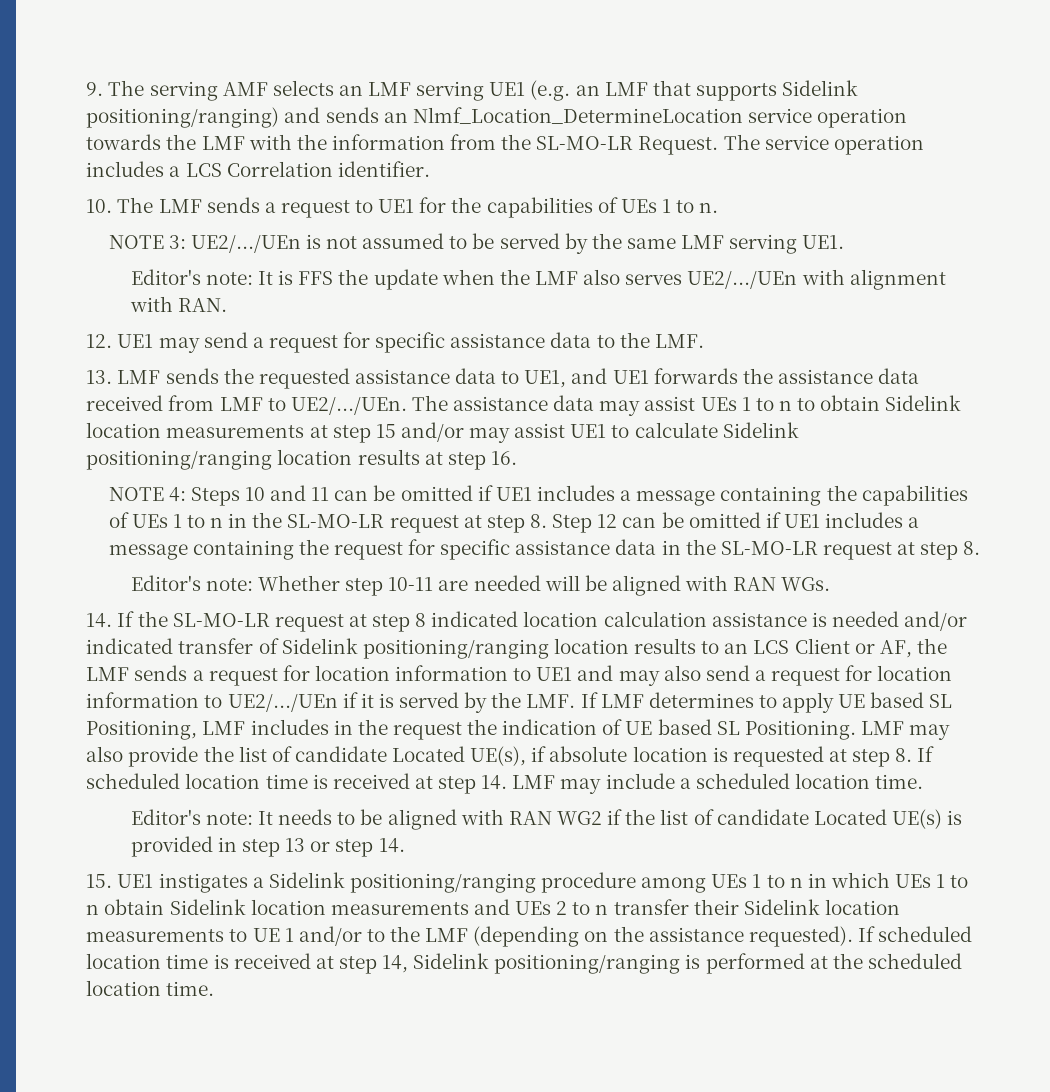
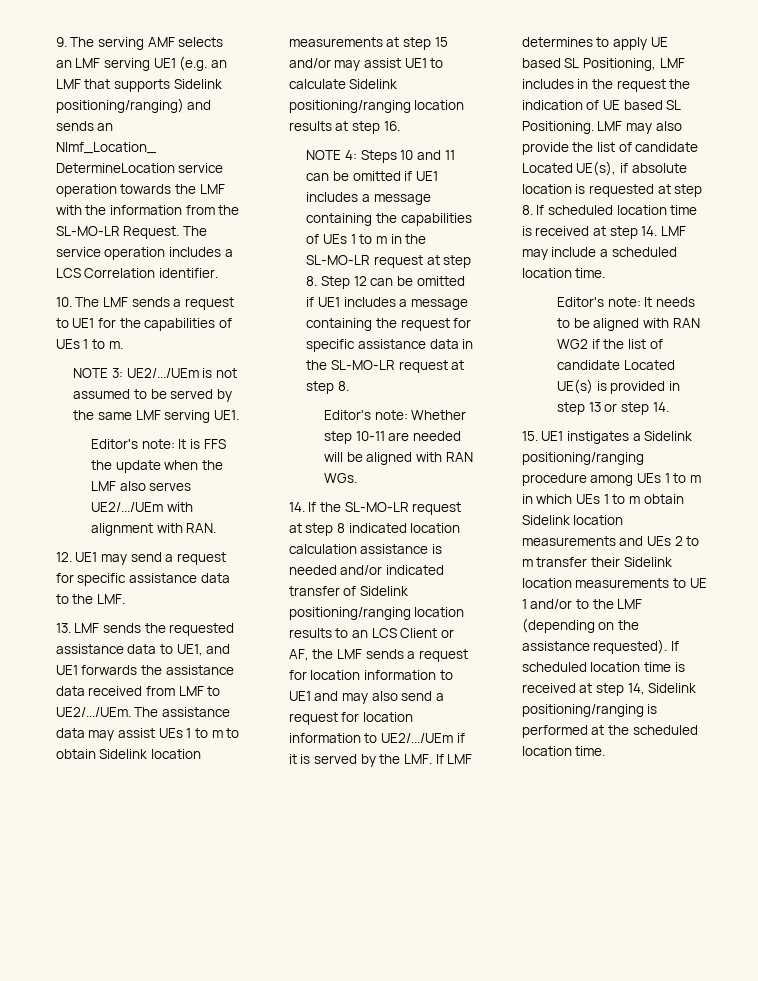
[699,202,719,213] n. -> [108,341,123,349] m.
[190,235,301,253] UE2/.../UEn -> [126,368,199,378] UE2/.../UEm
[687,271,798,289] UE2/.../UEn -> [91,502,164,512] UE2/.../UEm
[290,397,407,415] UE2/.../UEn. -> [55,707,131,717] UE2/.../UEm.
[778,400,792,411] n -> [211,730,223,738] m
[210,517,224,528] n -> [375,236,387,244] m
[227,694,338,712] UE2/.../UEn -> [380,733,453,743] UE2/.../UEm
[789,877,803,888] n -> [689,475,701,483] m
[86,904,100,915] n -> [628,496,640,504] m
[595,904,609,915] n -> [521,559,533,567] m

